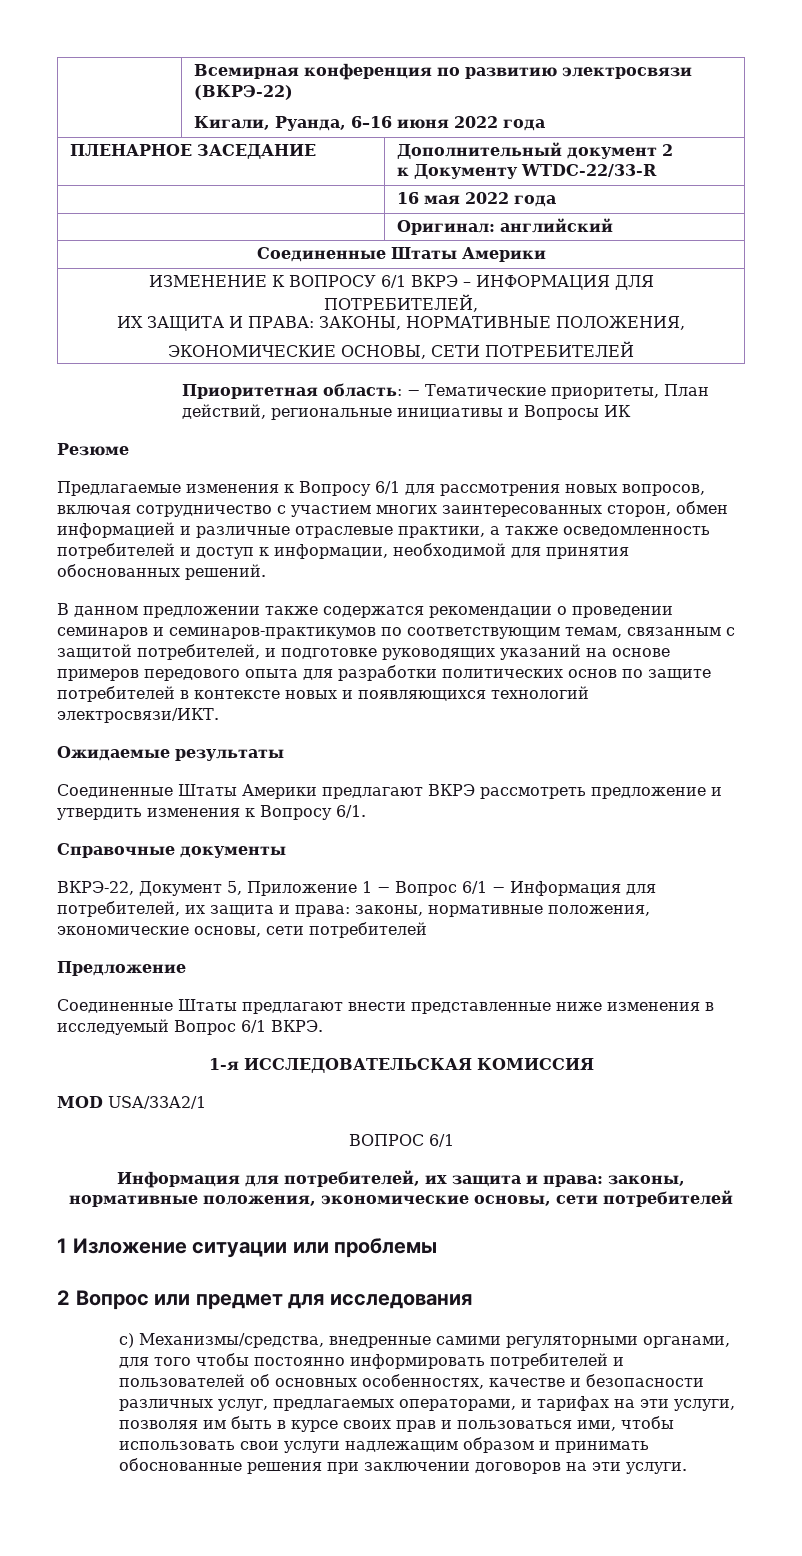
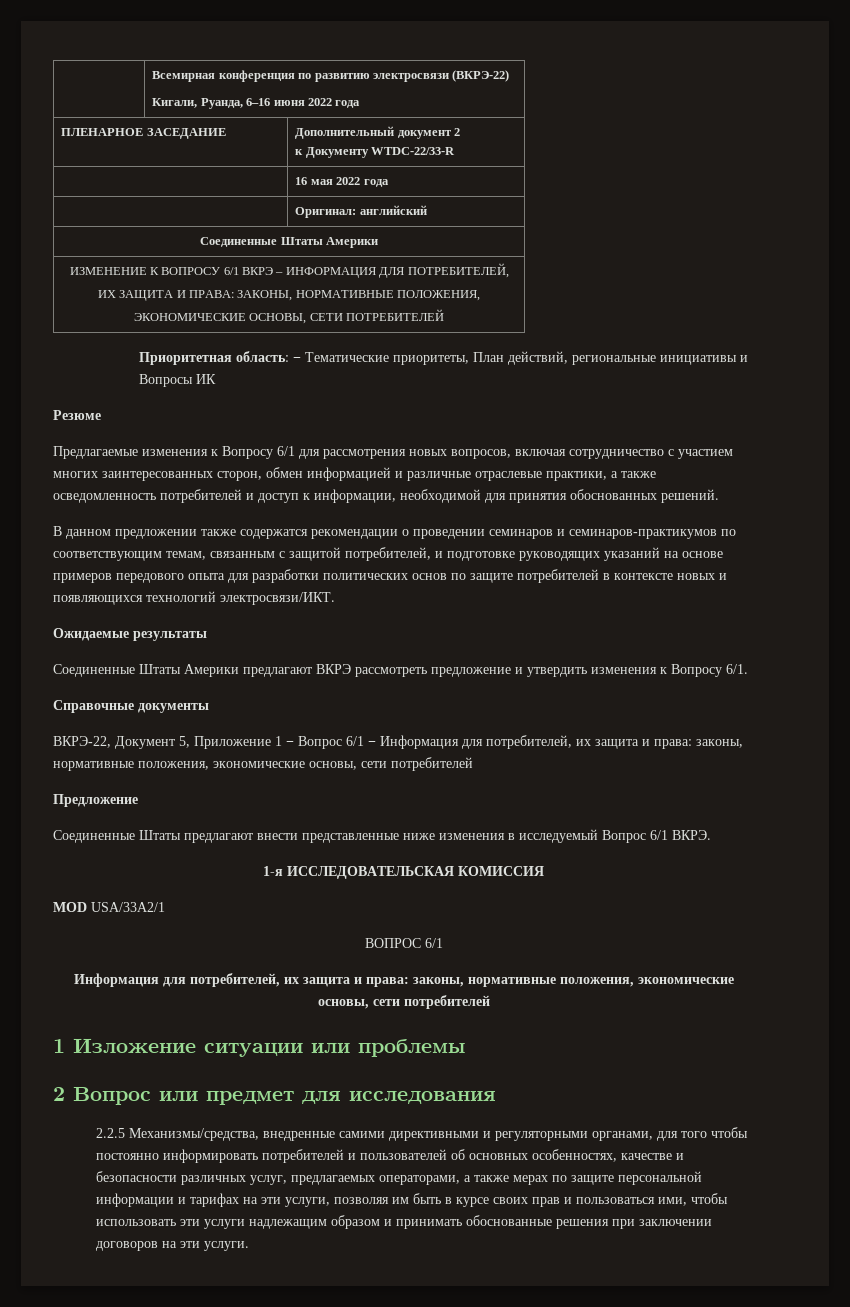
[119,1333,135,1348] c) -> [95,1128,125,1138] 2.2.5
(502, 1340) none -> [388,1131,491,1141] директивными и
(517, 1405) none -> [463,1171,702,1185] [95,1193,174,1207] а также мерах по защите персональной информации
[240,1441,280,1450] свои -> [179,1219,200,1226] эти

